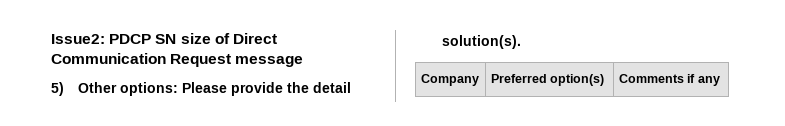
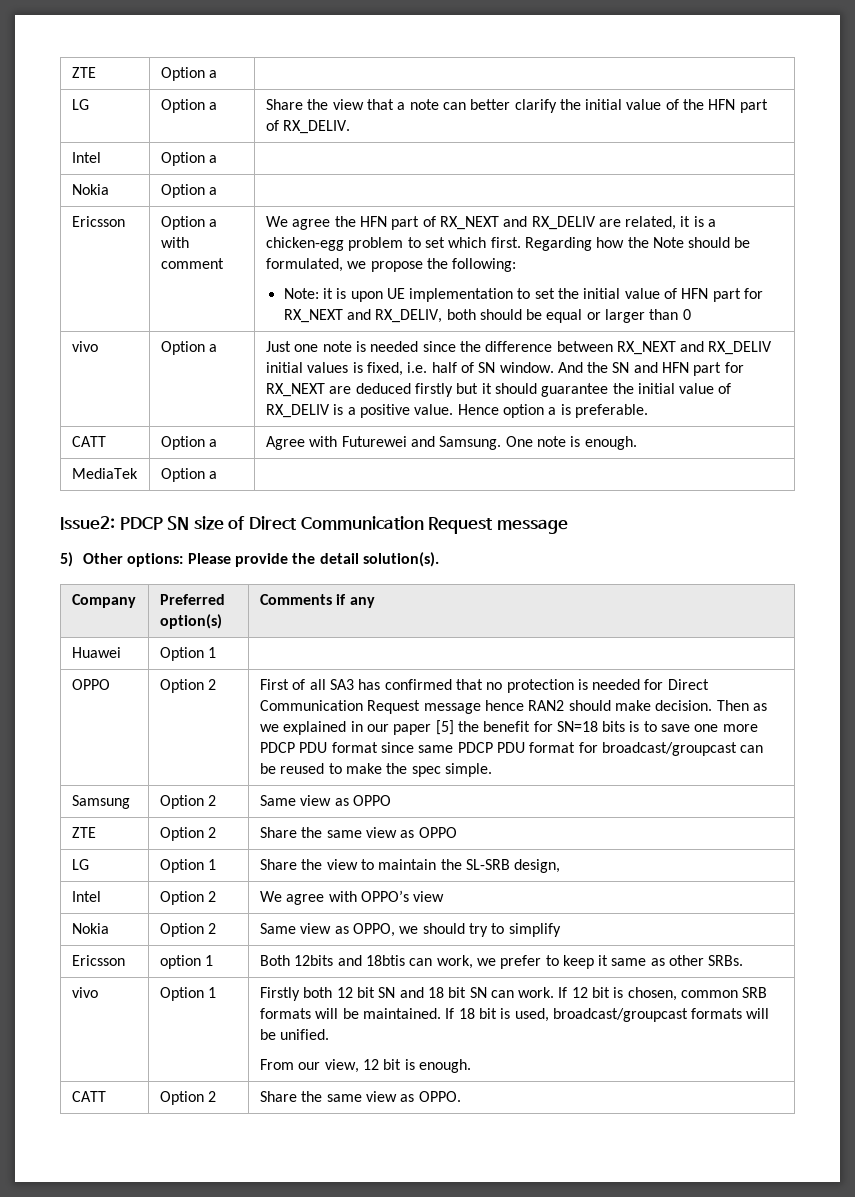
(51, 39) none -> [71,67,96,78] [160,67,218,81] [71,99,89,110] [160,99,218,113] [265,99,768,113] [265,120,351,134] [71,152,101,163] [160,152,218,166] [71,184,109,195] [160,184,218,198] [71,216,125,227] [160,216,218,230] [160,237,189,248] [160,258,224,269] [265,216,717,230] [265,237,751,251] [265,258,517,272] [283,288,764,302] [283,309,691,323] [71,341,98,352] [160,341,218,355] [265,341,773,355] [265,362,744,376] [265,383,732,397] [265,404,648,418] [71,436,106,447] [160,436,218,450] [265,436,637,450] [71,468,138,479] [160,468,218,482] ZTE | Option a | // LG | Option a | Share the view that a note can better clarify the initial value of the HFN part of RX_DELIV. // Intel | Option a | // Nokia | Option a | // Ericsson | Option a with comment | We agree the HFN part of RX_NEXT and RX_DELIV are related, it is a chicken-egg problem to set which first. Regarding how the Note should be formulated, we propose the following: // Note: it is upon UE implementation to set the initial value of HFN part for RX_NEXT and RX_DELIV, both should be equal or larger than 0 // vivo | Option a | Just one note is needed since the difference between RX_NEXT and RX_DELIV initial values is fixed, i.e. half of SN window. And the SN and HFN part for RX_NEXT are deduced firstly but it should guarantee the initial value of RX_DELIV is a positive value. Hence option a is preferable. // CATT | Option a | Agree with Futurewei and Samsung. One note is enough. // MediaTek | Option a | //
(720, 81) none -> [71,647,121,658] [159,647,217,661] [71,679,110,690] [159,679,217,693] [259,679,709,693] [259,700,767,714] [259,720,758,735] [259,742,764,756] [259,763,492,777] [71,795,130,809] [159,795,217,809] [259,795,391,806] [71,827,96,838] [159,827,217,841] [259,827,457,838] [71,859,89,870] [159,859,217,873] [259,859,561,873] [71,891,101,902] [159,891,217,905] [259,890,445,905] [71,923,109,934] [159,923,217,937] [259,923,561,937] [71,955,125,966] [159,955,214,969] [259,955,744,969] [71,987,98,998] [159,987,217,1001] [259,987,768,1001] [259,1008,770,1022] [259,1029,330,1040] [259,1059,471,1073] [71,1091,106,1102] [159,1091,217,1105] [259,1091,461,1102] // Huawei | Option 1 | // OPPO | Option 2 | First of all SA3 has confirmed that no protection is needed for Direct Communication Request message hence RAN2 should make decision. Then as we explained in our paper [5] the benefit for SN=18 bits is to save one more PDCP PDU format since same PDCP PDU format for broadcast/groupcast can be reused to make the spec simple. // Samsung | Option 2 | Same view as OPPO // ZTE | Option 2 | Share the same view as OPPO // LG | Option 1 | Share the view to maintain the SL-SRB design, // Intel | Option 2 | We agree with OPPO’s view // Nokia | Option 2 | Same view as OPPO, we should try to simplify // Ericsson | option 1 | Both 12bits and 18btis can work, we prefer to keep it same as other SRBs. // vivo | Option 1 | Firstly both 12 bit SN and 18 bit SN can work. If 12 bit is chosen, common SRB formats will be maintained. If 18 bit is used, broadcast/groupcast formats will be unified. // From our view, 12 bit is enough. // CATT | Option 2 | Share the same view as OPPO.

